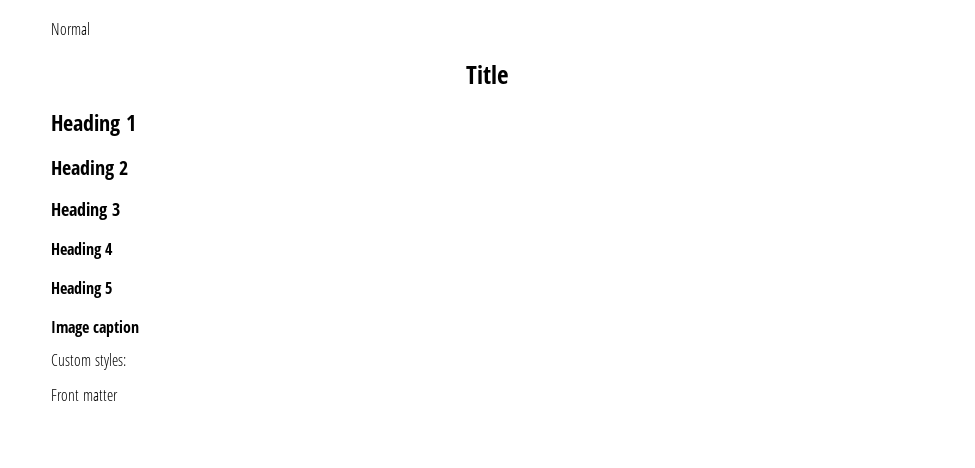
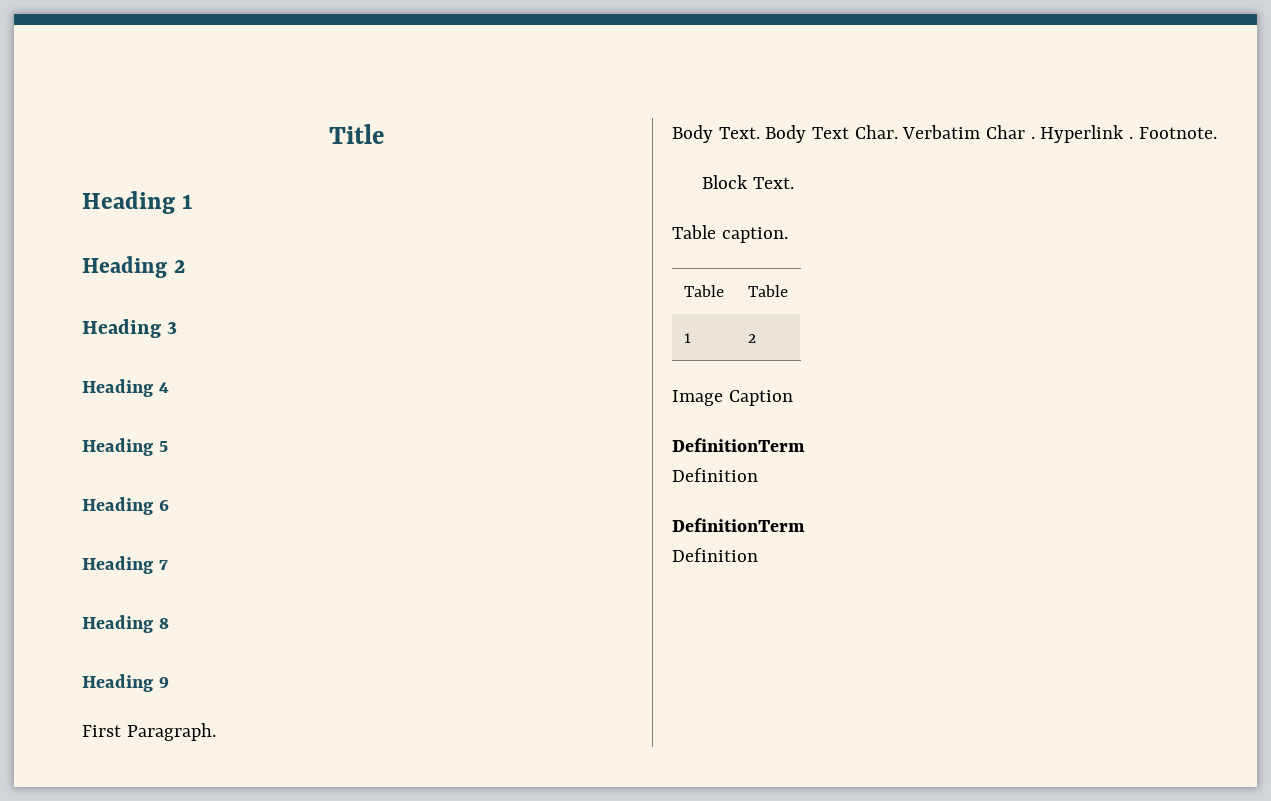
[51,22,90,35] Normal // -> (328, 134) none
[51,320,140,337] [51,353,127,370] [51,389,119,401] Image caption // Custom styles: // Front matter -> [82,497,169,515] [82,556,168,574] [82,615,169,633] [82,674,169,692] [82,723,216,741] [672,125,1217,143] [702,175,794,189] [672,225,788,243] [683,285,724,297] [747,285,788,297] [683,333,691,343] [747,334,756,343] [672,390,793,406] [672,438,805,452] [672,468,758,482] [672,518,805,532] [672,548,758,562] Heading 6 // Heading 7 // Heading 8 // Heading 9 // First Paragraph. // Body Text. Body Text Char. Verbatim Char . Hyperlink . Footnote. // Block Text. // Table caption. // Table | Table // 1 | 2 // Image Caption // DefinitionTerm // Definition // DefinitionTerm // Definition

